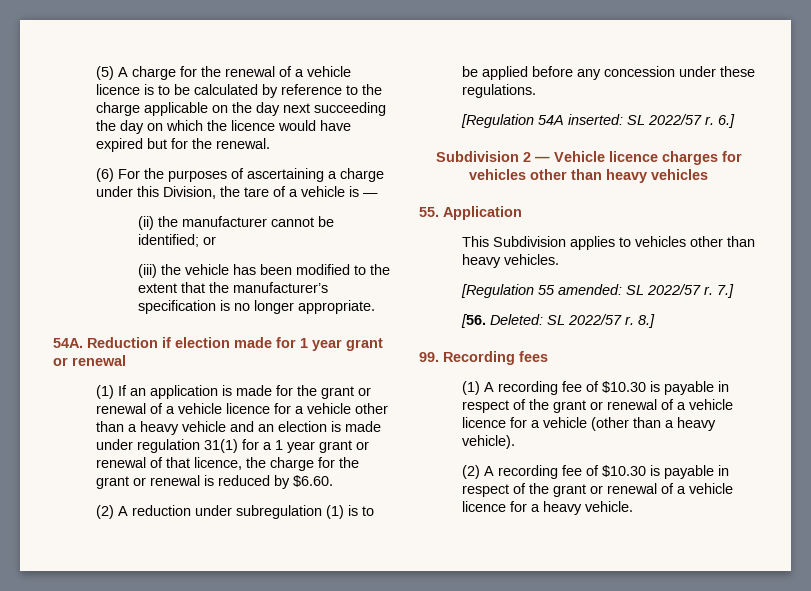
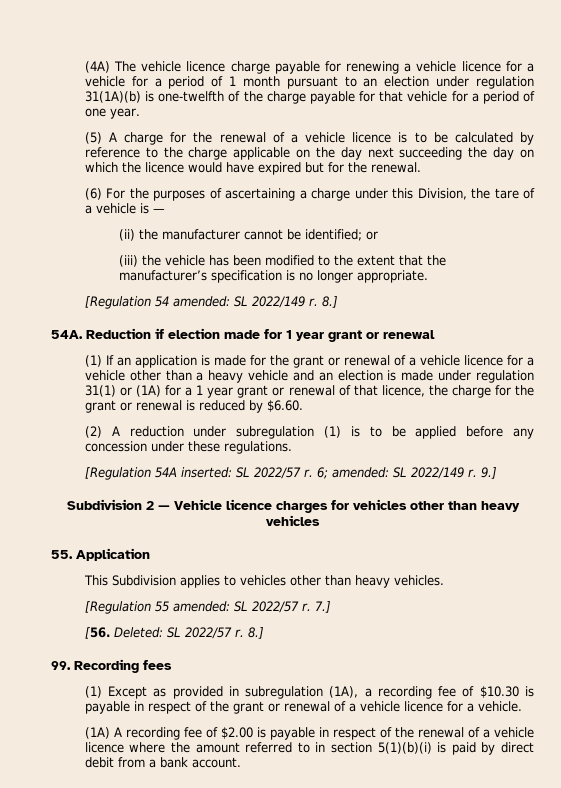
(95, 73) none -> [84,61,534,74] [84,76,535,89] [84,91,536,104] [84,108,140,119] (4A) The vehicle licence charge payable for renewing a vehicle licence for a vehicle for a period of 1 month pursuant to an election under regulation 31(1A)(b) is one-twelfth of the charge payable for that vehicle for a period of one year. //
(376, 307) none -> [84,296,338,309] // [Regulation 54 amended: SL 2022/149 r. 8.]
(238, 446) none -> [119,385,162,397] or (1A)
[717,114,735,128] 6.] -> [316,467,497,479] 6; amended: SL 2022/149 r. 9.]
[483,382,494,392] A -> [108,686,372,699] Except as provided in subregulation (1A), a
[542,417,716,431] [461,435,515,449] [461,465,729,479] [461,483,733,497] [461,501,633,515] vehicle (other than a heavy vehicle). // (2) A recording fee of $10.30 is payable in respect of the grant or renewal of a vehicle licence for a heavy vehicle. -> [477,701,522,712] [84,727,535,740] [84,742,535,755] [84,757,241,768] vehicle. // (1A) A recording fee of $2.00 is payable in respect of the renewal of a vehicle licence where the amount referred to in section 5(1)(b)(i) is paid by direct debit from a bank account.

